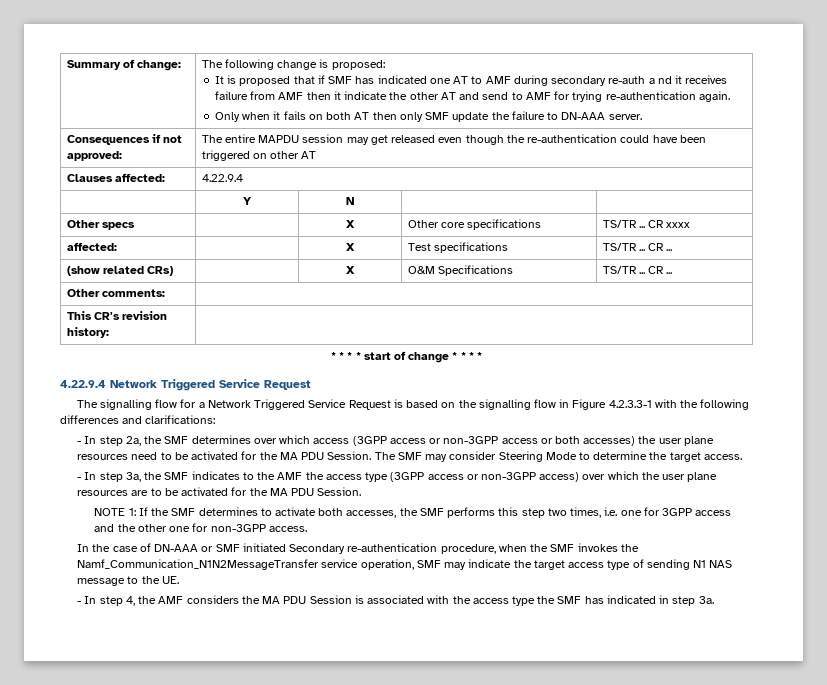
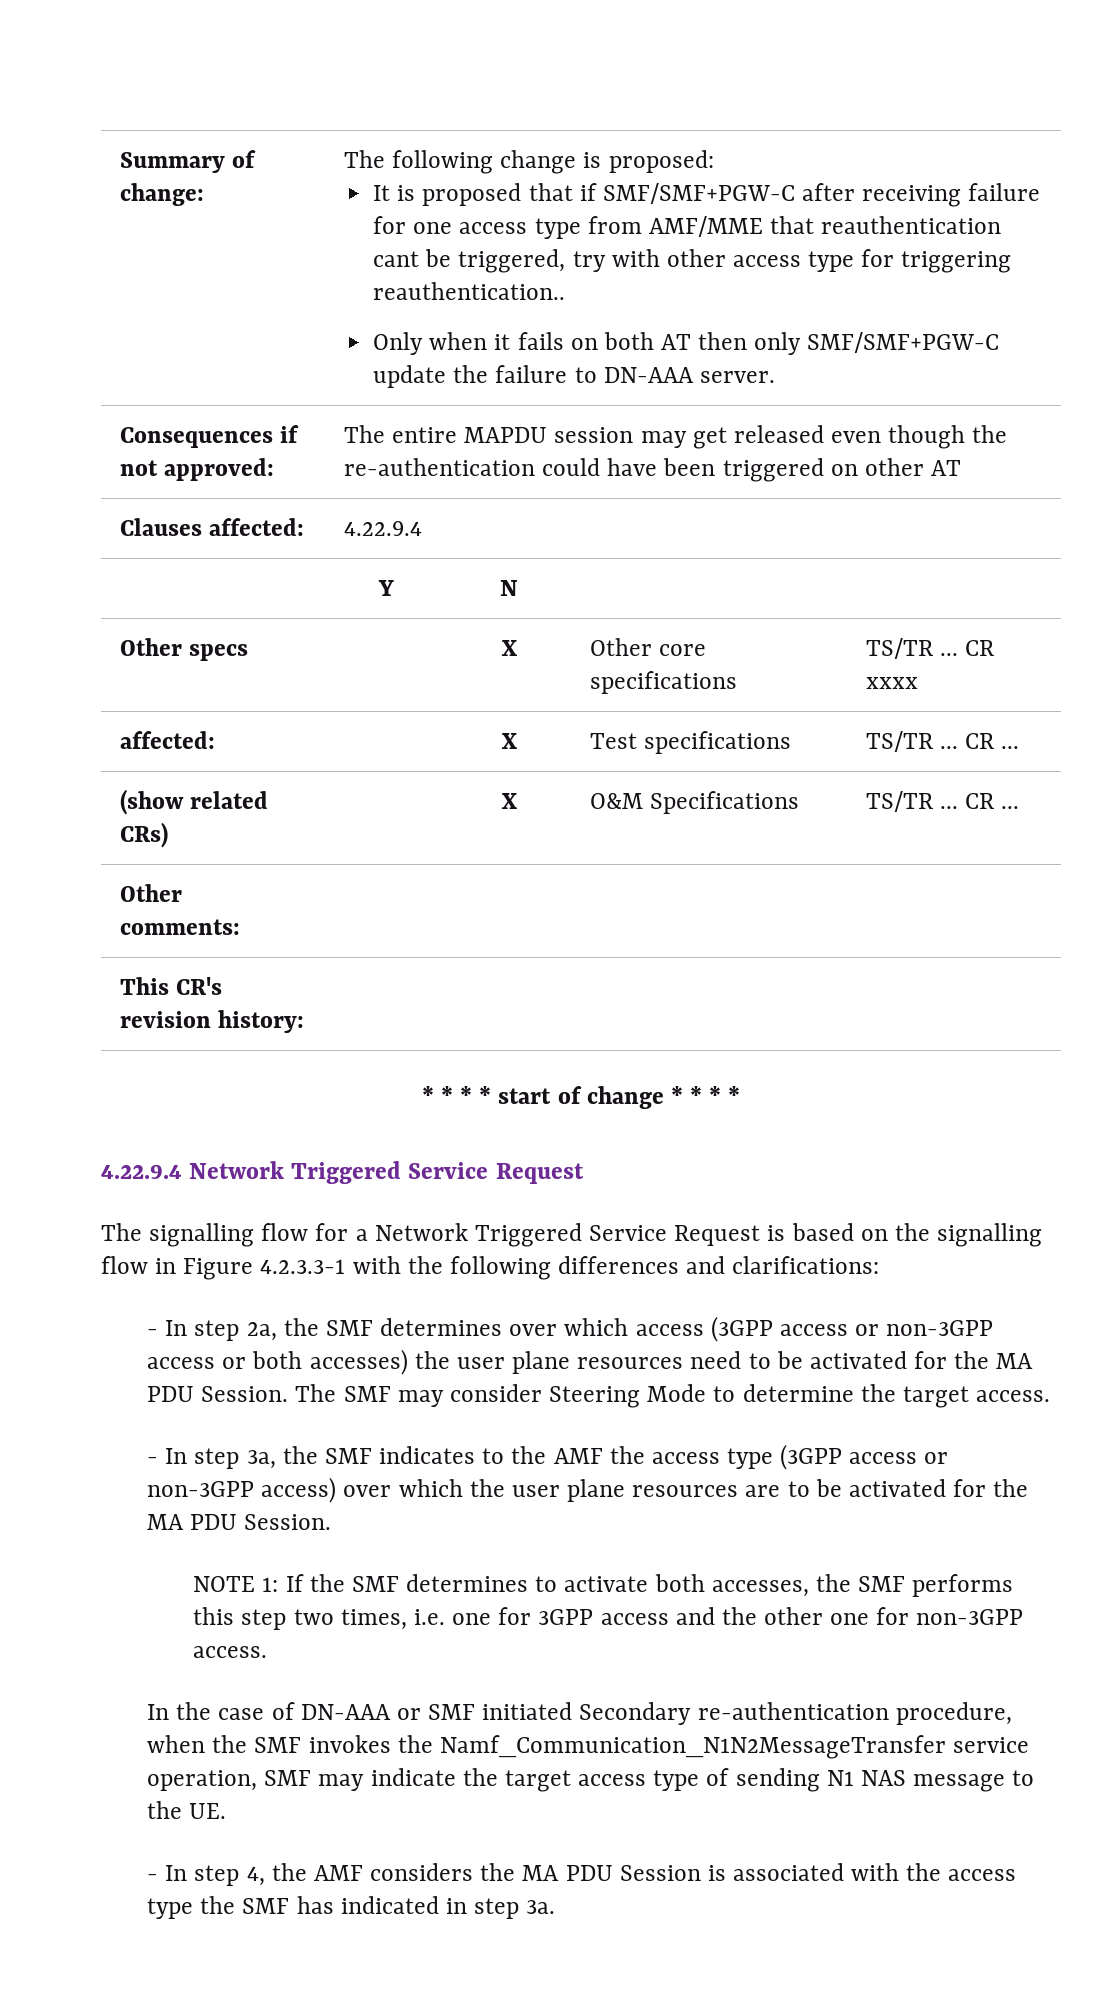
[328,75,728,86] [214,91,730,102] SMF has indicated one AT to AMF during secondary re-auth a nd it receives failure from AMF then it indicate the other AT and send to AMF for trying re-authentication again. -> [602,183,1041,207] [373,216,1002,239] [373,249,1012,273] [373,282,566,300] SMF/SMF+PGW-C after receiving failure for one access type from AMF/MME that reauthentication cant be triggered, try with other access type for triggering reauthentication..
[425,112,450,120] SMF -> [807,332,1000,353] SMF/SMF+PGW-C

